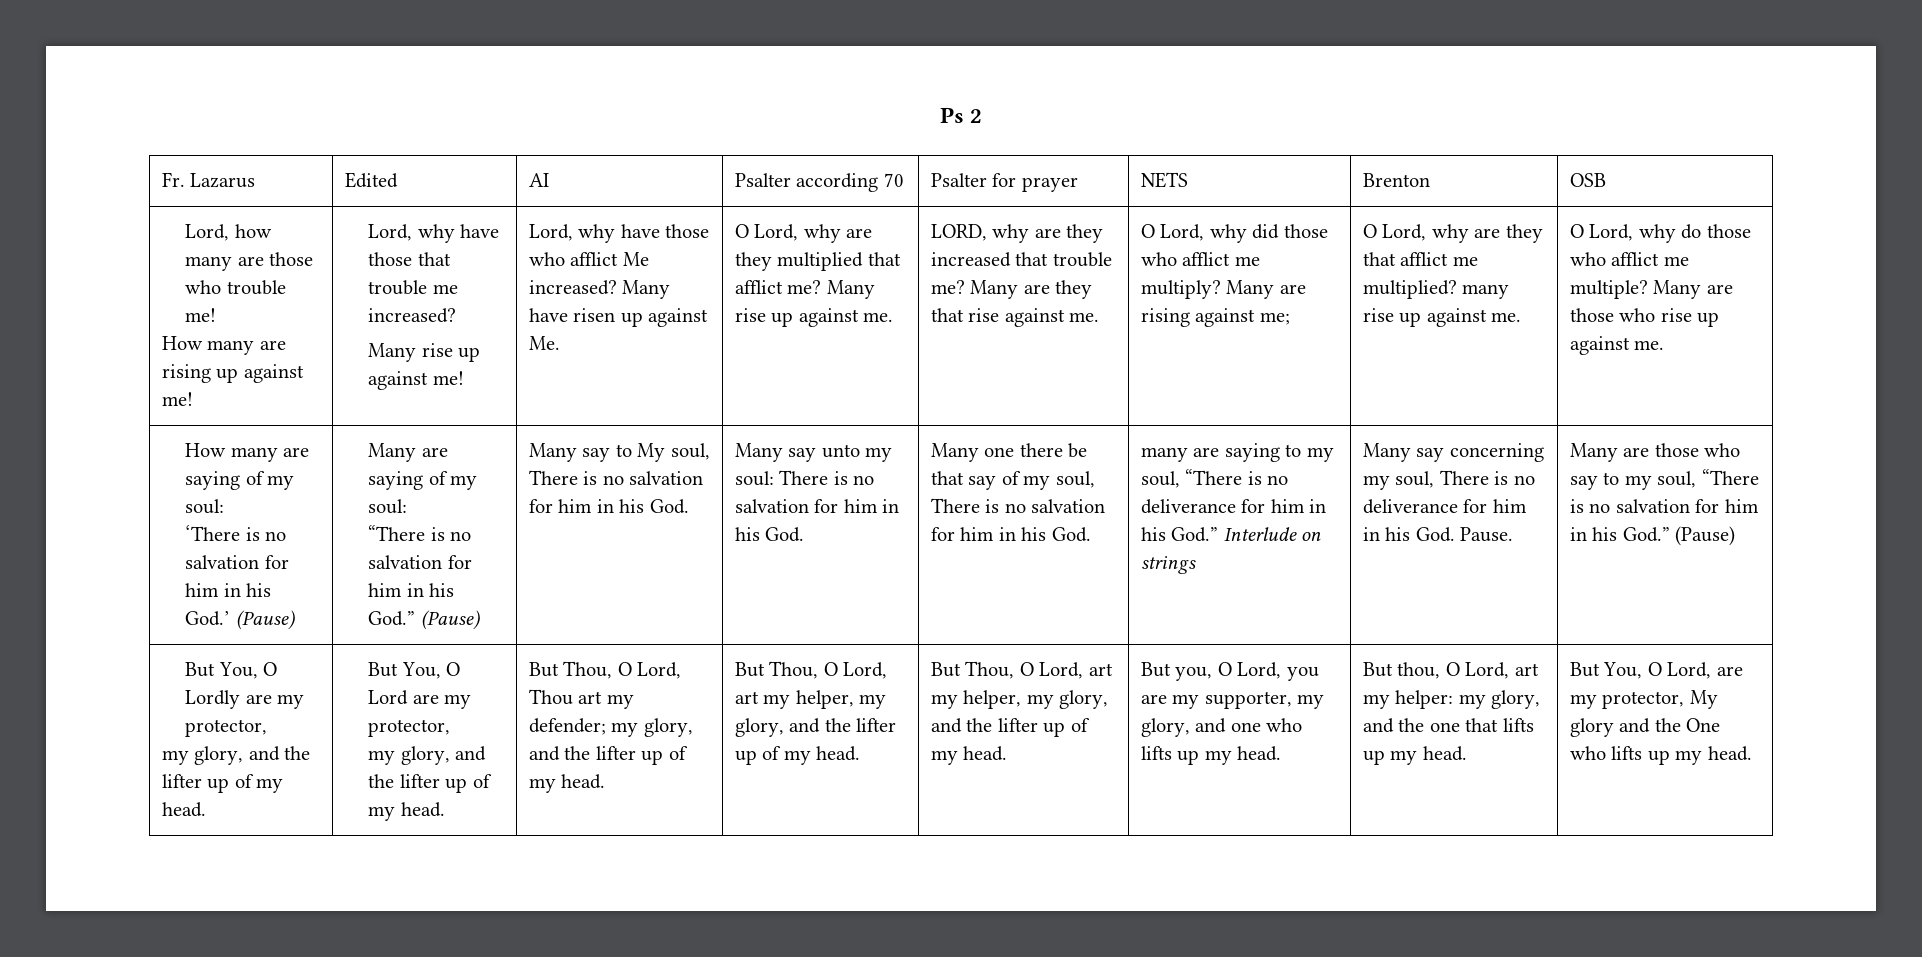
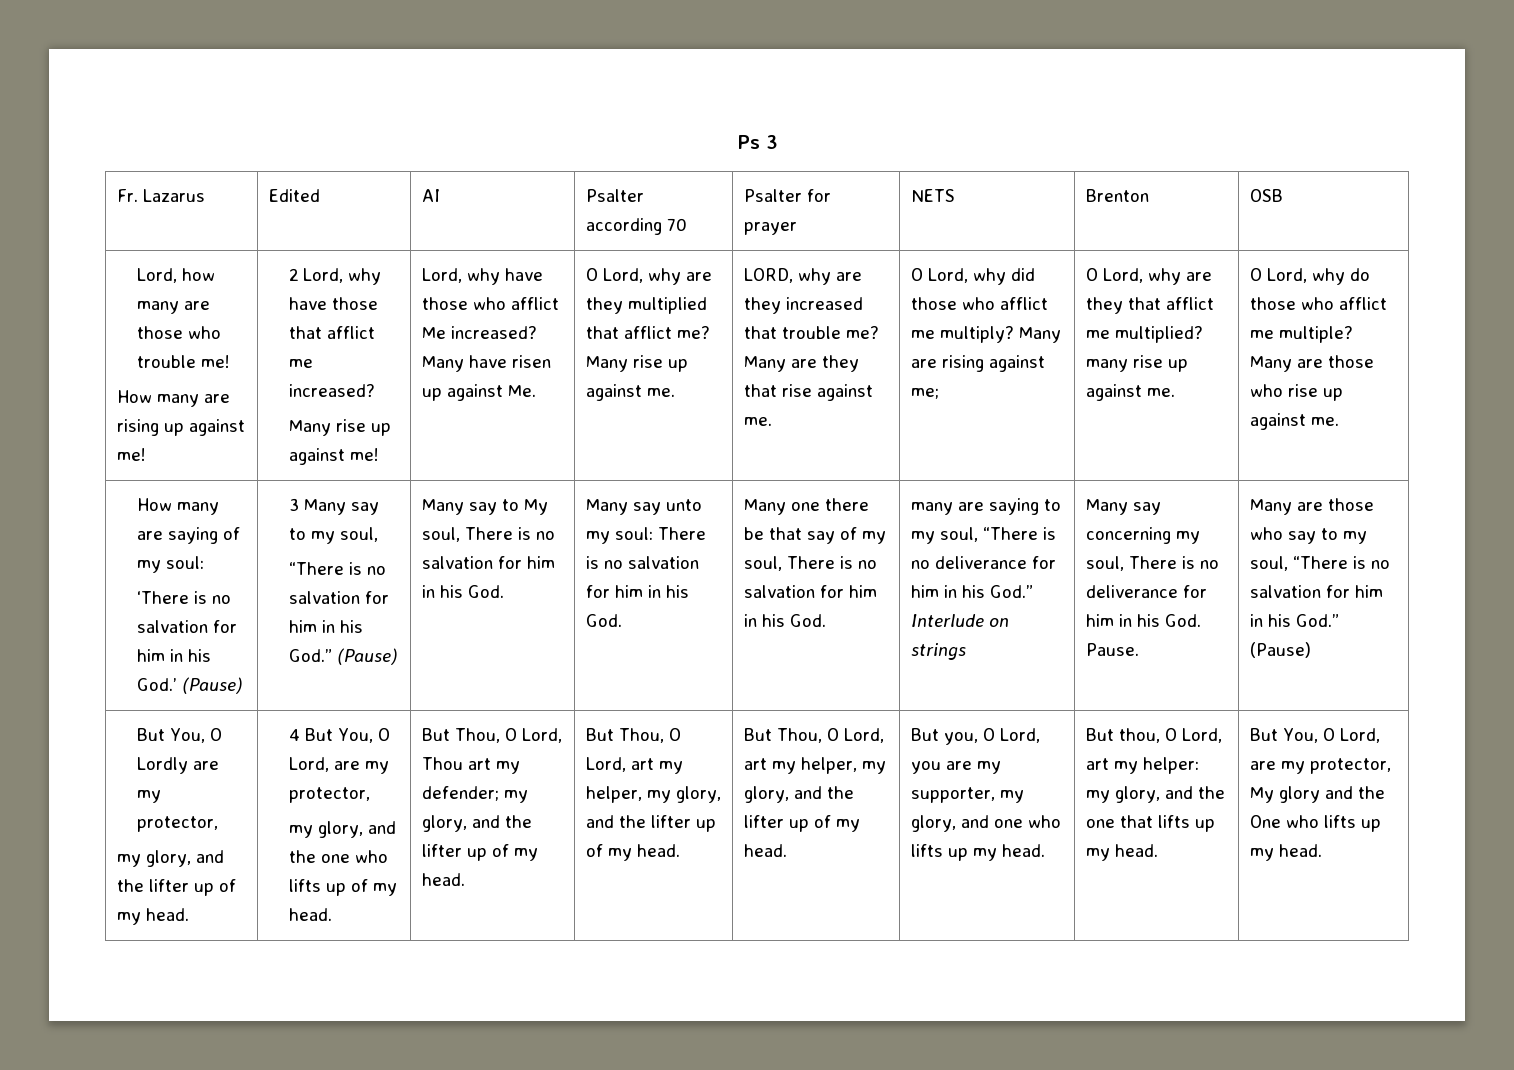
[970,109,983,123] 2 -> [765,135,778,149] 3
(193, 399) none -> [288,268,298,281] 2
[368,280,428,295] trouble -> [326,326,375,339] afflict
[368,443,448,462] [368,471,478,490] [368,499,408,514] Many are saying of my soul: -> [288,498,379,515] [288,527,378,544] 3 Many say to my soul,
[368,662,461,679] [368,690,472,709] [368,719,451,737] [368,746,487,765] [368,774,440,788] But You, O Lord are my protector, // my glory, and the lifter -> [288,728,390,743] [288,757,389,774] [288,787,370,803] [288,821,396,838] [288,850,388,863] [288,879,321,892] 4 But You, O Lord, are my protector, // my glory, and the one who lifts

